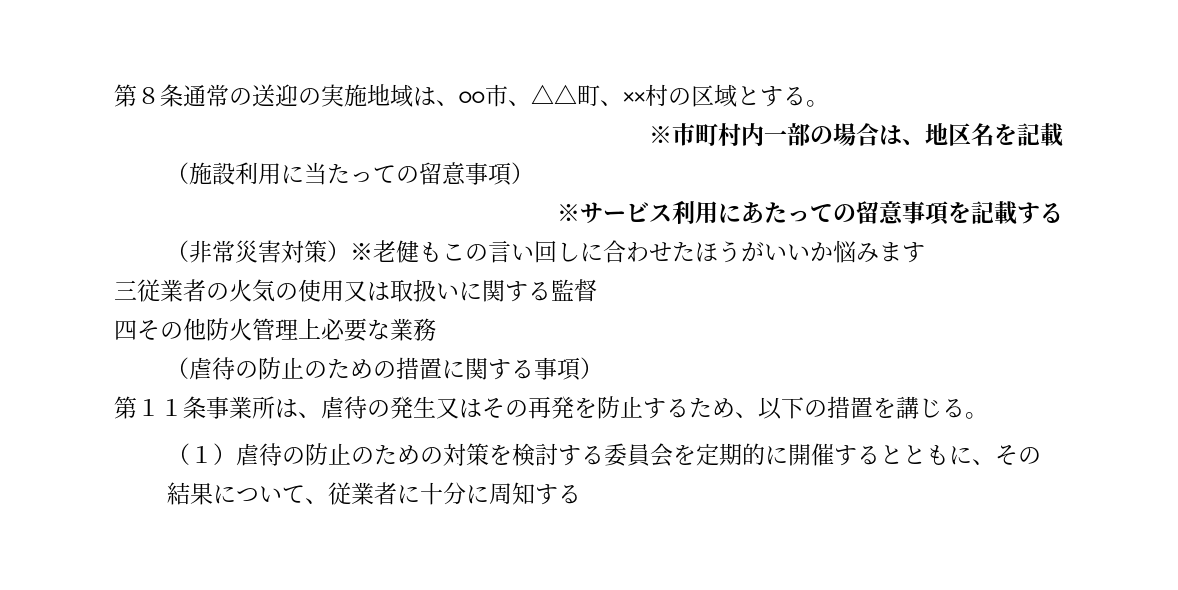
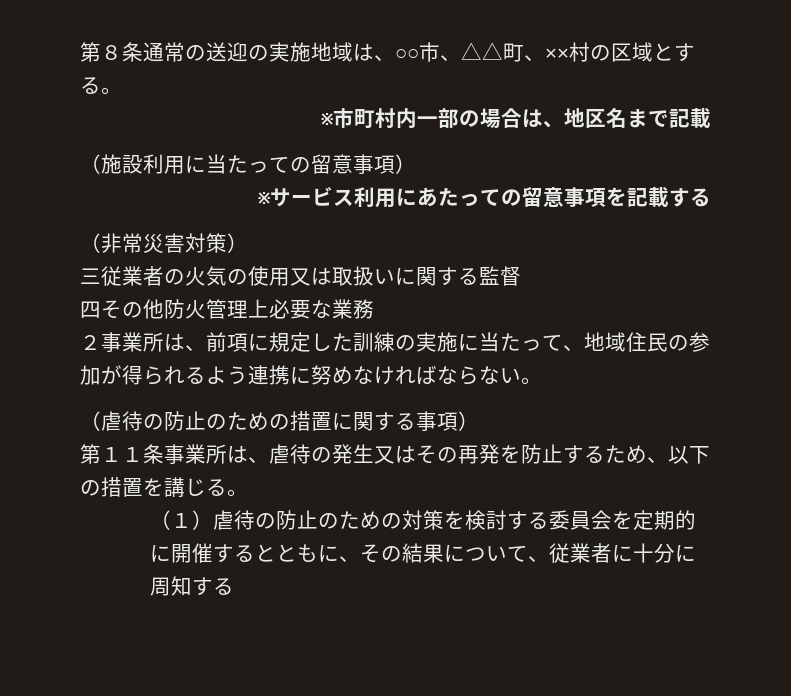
[994,124,1017,145] を -> [627,109,669,128] まで
[349,240,925,263] ※老健もこの言い回しに合わせたほうがいいか悩みます -> (248, 243) none
(436, 329) none -> [80,332,710,352] [80,365,542,385] // ２事業所は、前項に規定した訓練の実施に当たって、地域住民の参加が得られるよう連携に努めなければならない。

